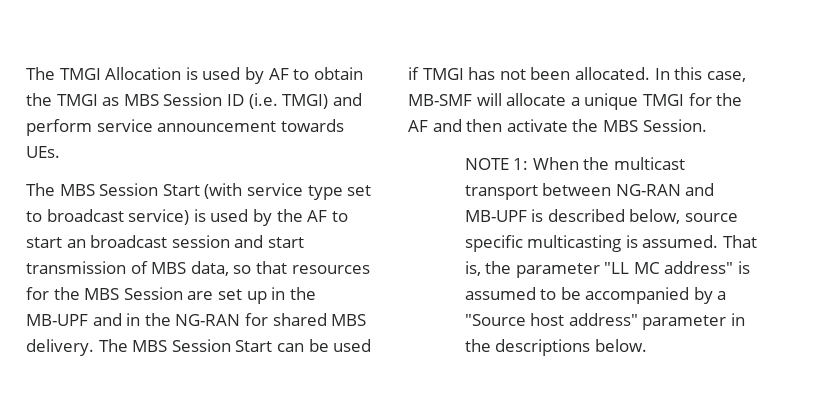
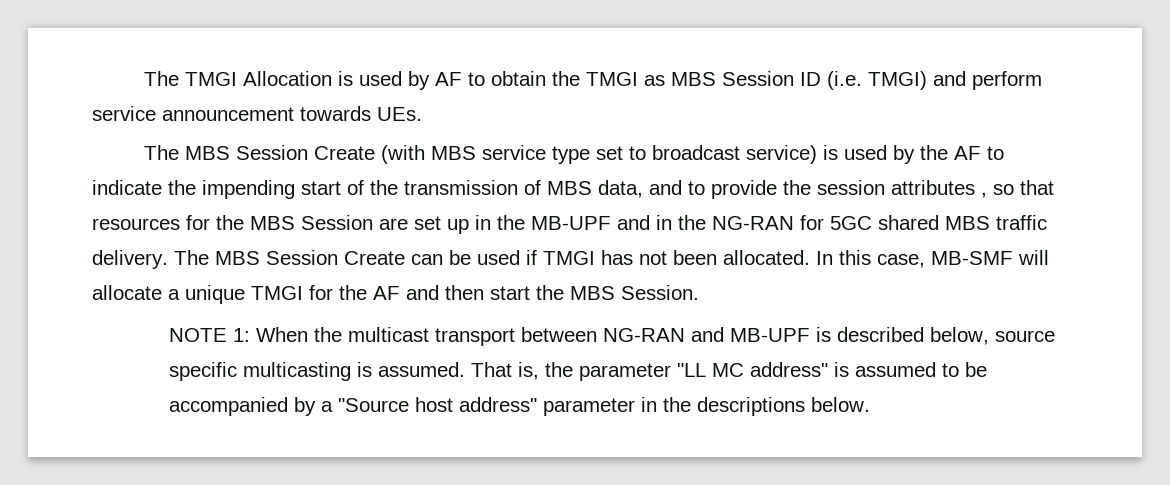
[162,183,243,199] Start (with -> [313,145,476,164] Create (with MBS
[26,235,304,248] [26,261,229,276] start an broadcast session and start transmission of MBS data, -> [92,180,987,199] indicate the impending start of the transmission of MBS data, and to provide the session attributes ,
(268, 319) none -> [830,216,872,230] 5GC
(367, 320) none -> [996,215,1047,230] traffic
[235,340,273,352] Start -> [344,251,405,265] Create
[506,119,568,132] activate -> [490,286,530,300] start

